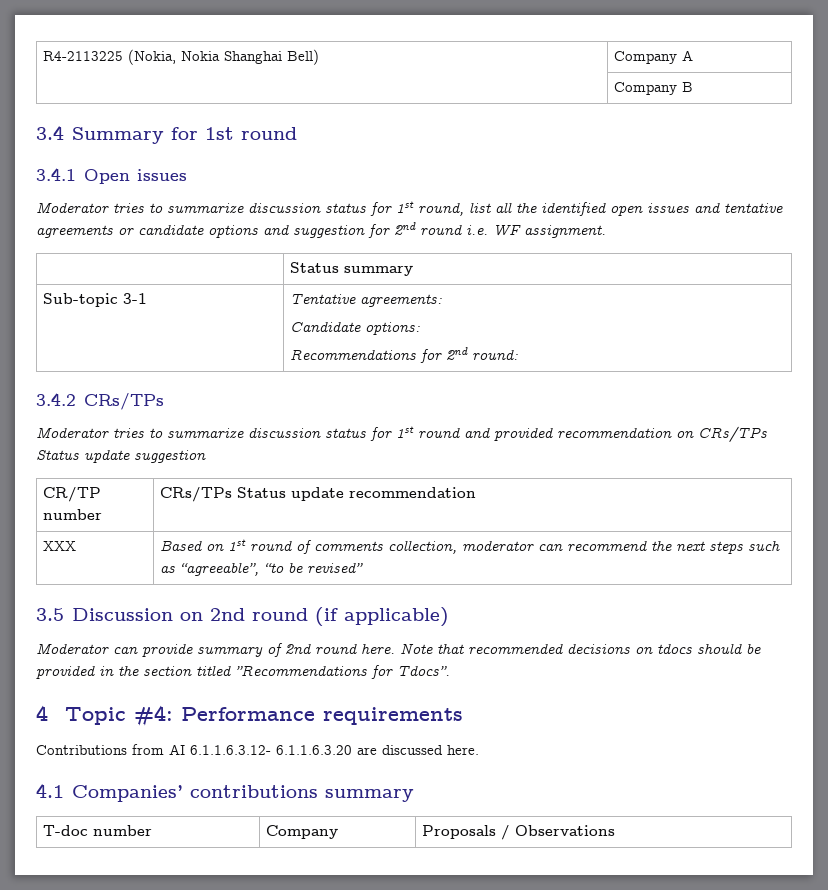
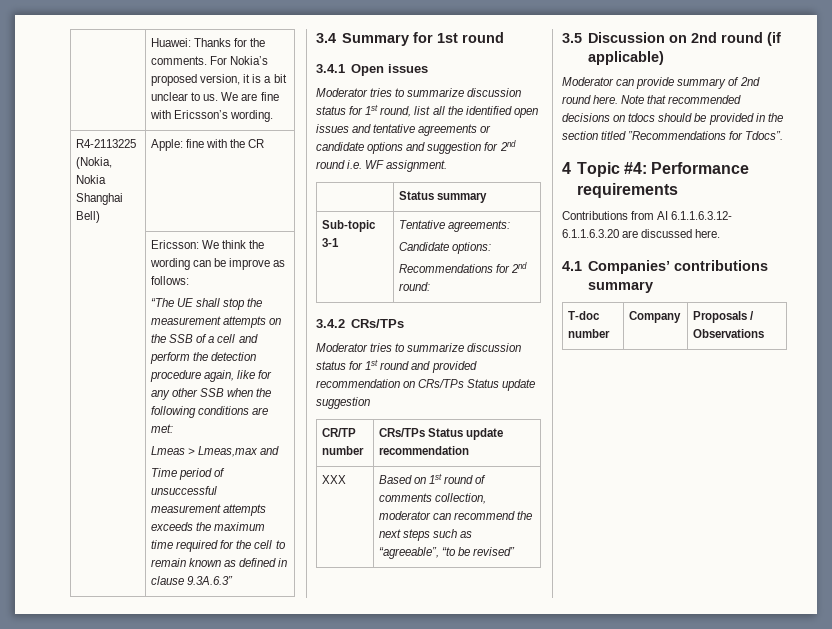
(42, 56) none -> [150,38,266,47] [150,56,269,65] [150,74,287,86] [150,92,279,101] [149,110,274,122] | Huawei: Thanks for the comments. For Nokia’s proposed version, it is a bit unclear to us. We are fine with Ericsson’s wording. //
[613,50,693,64] [613,82,693,95] Company A // | Company B -> [150,139,265,151] [150,240,265,249] [149,258,286,270] [150,276,189,285] [150,298,263,310] [150,316,282,328] [150,334,258,343] [149,352,257,364] [149,370,273,382] [150,388,272,400] [150,406,269,418] [150,424,173,433] [150,446,280,457] [150,468,226,480] [150,486,217,495] [150,504,267,516] [150,522,266,531] [150,540,286,552] [150,558,288,567] [150,576,234,585] Apple: fine with the CR // | Ericsson: We think the wording can be improve as follows: // “The UE shall stop the measurement attempts on the SSB of a cell and perform the detection procedure again, like for any other SSB when the following conditions are met: // Lmeas > Lmeas,max and // Time period of unsuccessful measurement attempts exceeds the maximum time required for the cell to remain known as defined in clause 9.3A.6.3”

